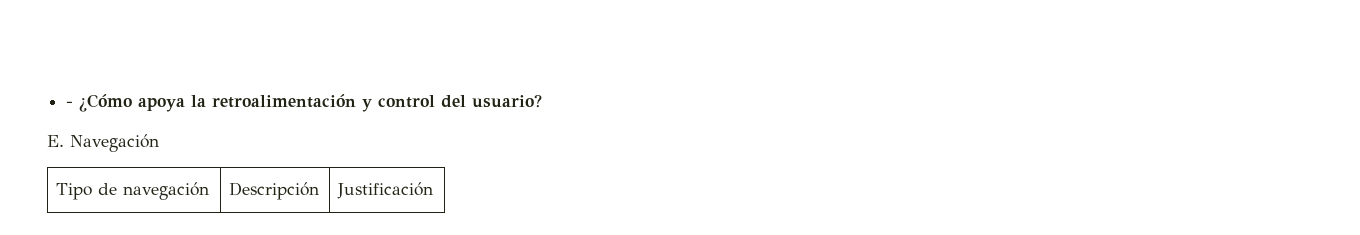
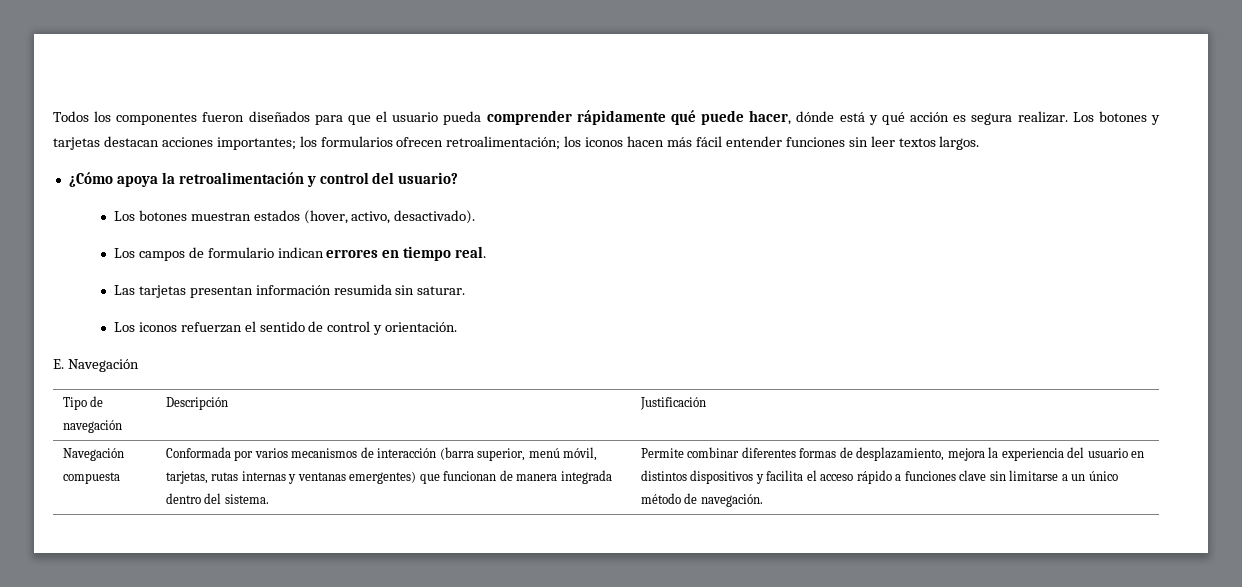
[66,101,74,107] - -> [53,110,1160,125] [53,136,980,150] Todos los componentes fueron diseñados para que el usuario pueda comprender rápidamente qué puede hacer, dónde está y qué acción es segura realizar. Los botones y tarjetas destacan acciones importantes; los formularios ofrecen retroalimentación; los iconos hacen más fácil entender funciones sin leer textos largos. //
(543, 101) none -> [113,210,476,224] [113,246,487,261] [113,284,466,298] [113,321,458,335] // Los botones muestran estados (hover, activo, desactivado). // Los campos de formulario indican errores en tiempo real. // Las tarjetas presentan información resumida sin saturar. // Los iconos refuerzan el sentido de control y orientación.
(434, 190) none -> [62,448,124,461] [62,472,120,484] [165,447,598,461] [165,470,612,484] [165,493,269,504] [640,447,1145,461] [640,470,1118,484] [640,493,763,507] // Navegación compuesta | Conformada por varios mecanismos de interacción (barra superior, menú móvil, tarjetas, rutas internas y ventanas emergentes) que funcionan de manera integrada dentro del sistema. | Permite combinar diferentes formas de desplazamiento, mejora la experiencia del usuario en distintos dispositivos y facilita el acceso rápido a funciones clave sin limitarse a un único método de navegación.

